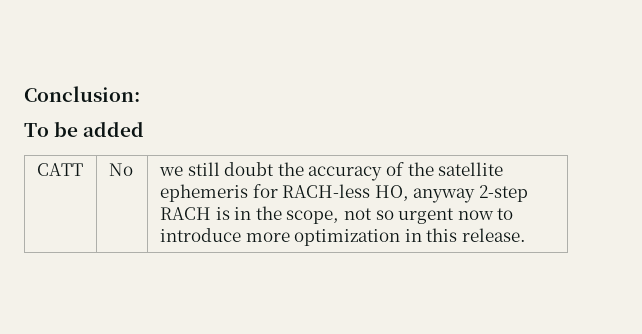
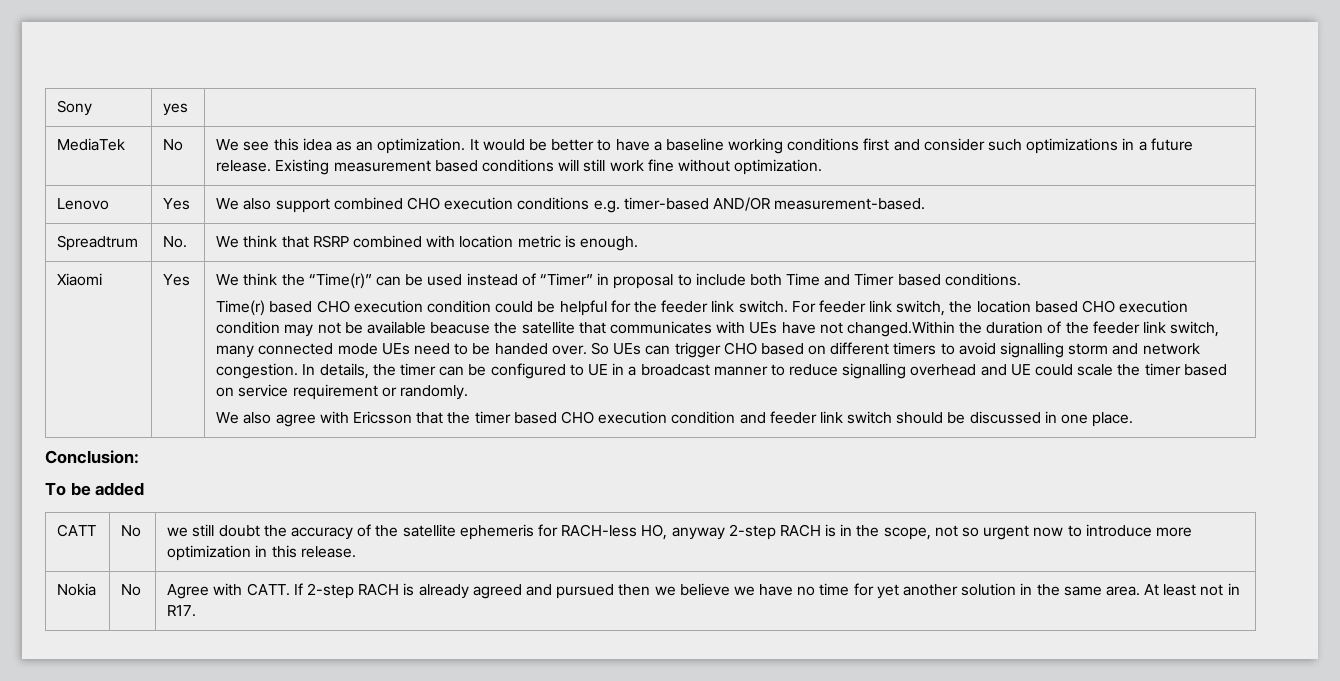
(24, 94) none -> [57,100,93,116] [163,103,189,116] [57,138,126,151] [163,139,184,151] [216,138,1193,154] [216,159,823,175] [57,198,110,210] [163,198,191,210] [216,197,926,213] [57,235,139,251] [163,236,188,248] [216,235,638,251] [57,273,103,286] [163,274,191,286] [216,273,1021,289] [216,300,1189,316] [216,321,1220,337] [216,342,1200,358] [216,363,1227,379] [216,384,469,400] [216,411,1134,427] Sony | yes | // MediaTek | No | We see this idea as an optimization. It would be better to have a baseline working conditions first and consider such optimizations in a future release. Existing measurement based conditions will still work fine without optimization. // Lenovo | Yes | We also support combined CHO execution conditions e.g. timer-based AND/OR measurement-based. // Spreadtrum | No. | We think that RSRP combined with location metric is enough. // Xiaomi | Yes | We think the “Time(r)” can be used instead of “Timer” in proposal to include both Time and Timer based conditions. // Time(r) based CHO execution condition could be helpful for the feeder link switch. For feeder link switch, the location based CHO execution condition may not be available beacuse the satellite that communicates with UEs have not changed.Within the duration of the feeder link switch, many connected mode UEs need to be handed over. So UEs can trigger CHO based on different timers to avoid signalling storm and network congestion. In details, the timer can be configured to UE in a broadcast manner to reduce signalling overhead and UE could scale the timer based on service requirement or randomly. // We also agree with Ericsson that the timer based CHO execution condition and feeder link switch should be discussed in one place. //
(526, 235) none -> [57,583,97,596] [121,584,142,596] [167,583,1240,599] [167,605,197,617] // Nokia | No | Agree with CATT. If 2-step RACH is already agreed and pursued then we believe we have no time for yet another solution in the same area. At least not in R17.

